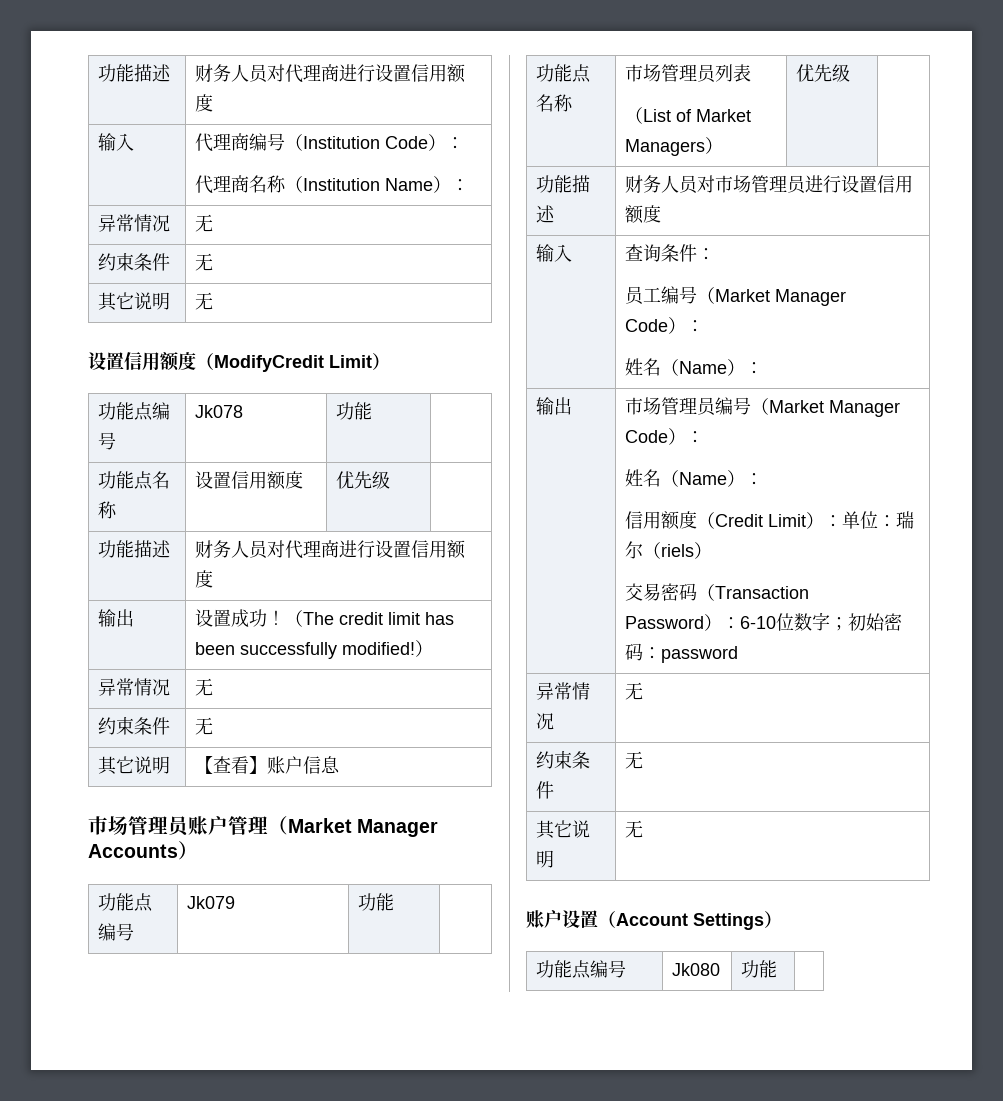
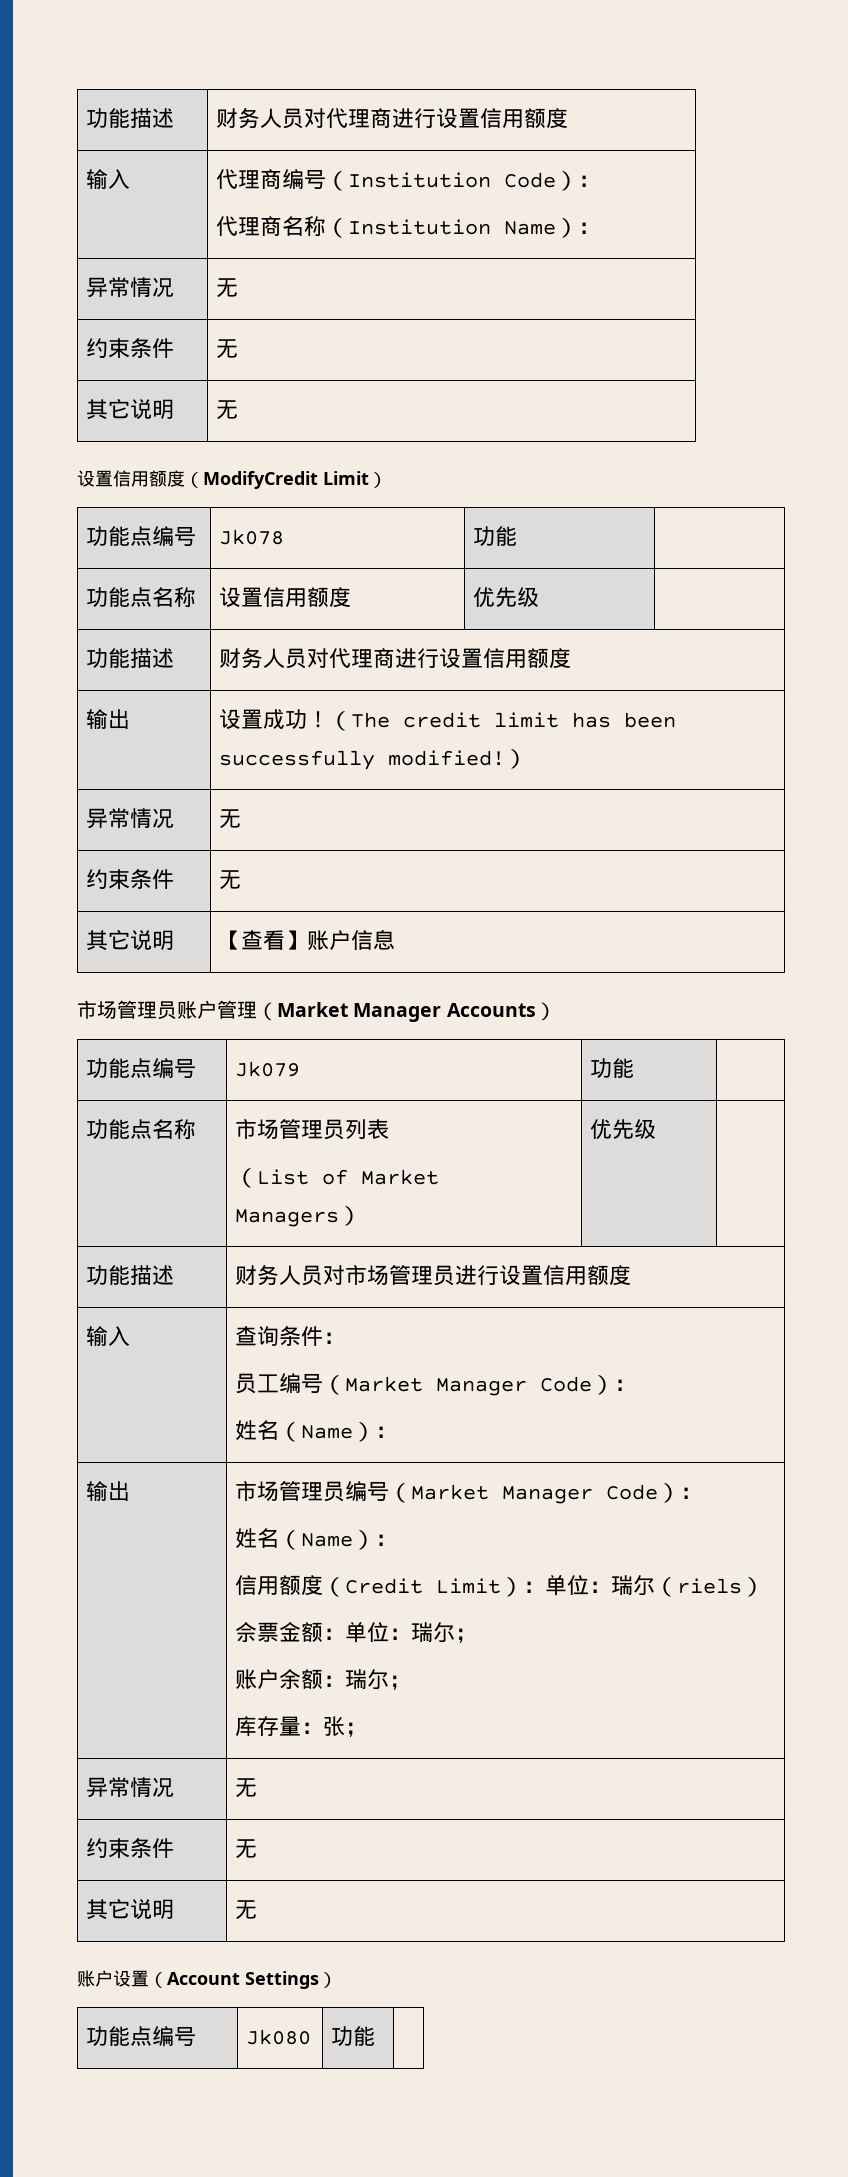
[624,583,809,601] [624,612,902,631] [624,643,738,663] 交易密码（Transaction Password）：6-10位数字；初始密码：password -> [235,1622,478,1643] [235,1669,412,1690] [235,1716,368,1737] 佘票金额：单位：瑞尔； // 账户余额：瑞尔； // 库存量：张；

